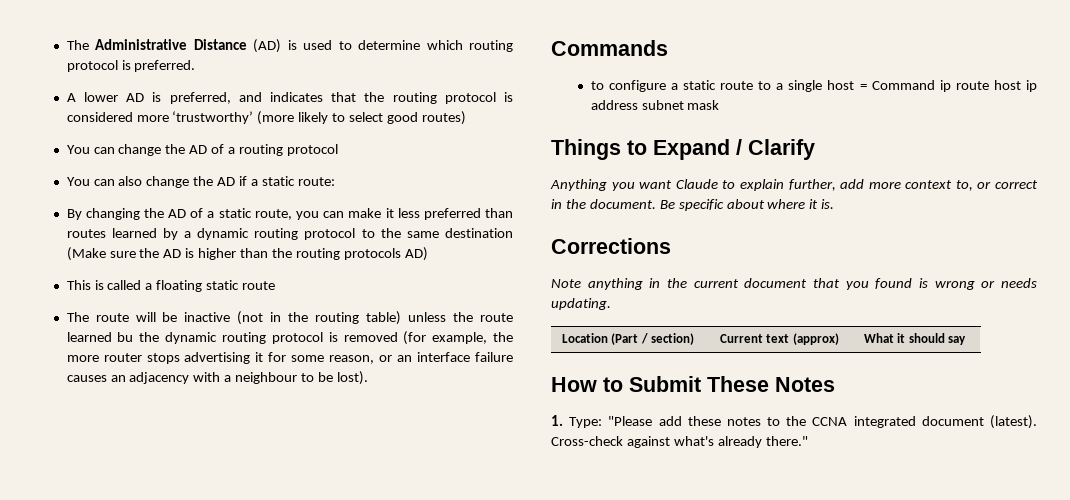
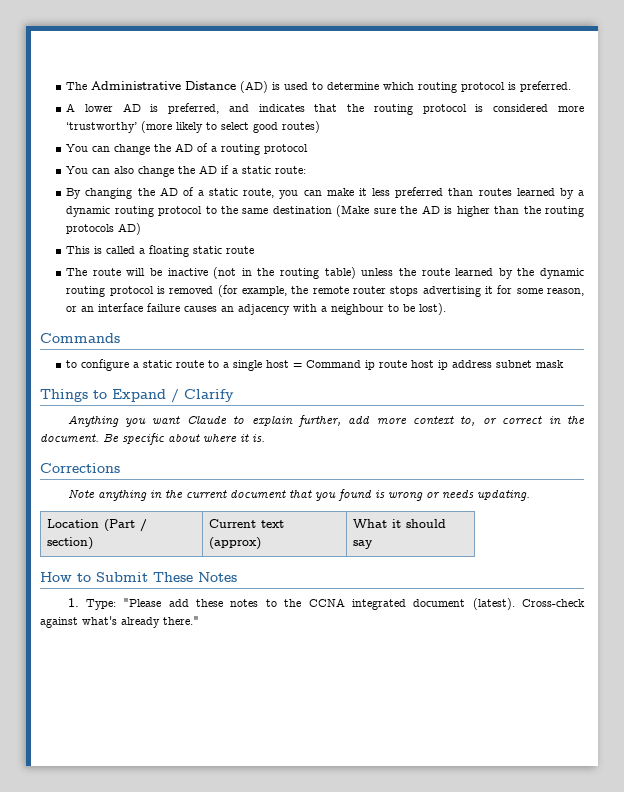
[117,332,134,342] bu -> [498,268,513,279] by
[66,355,99,362] more -> [312,286,349,294] remote

